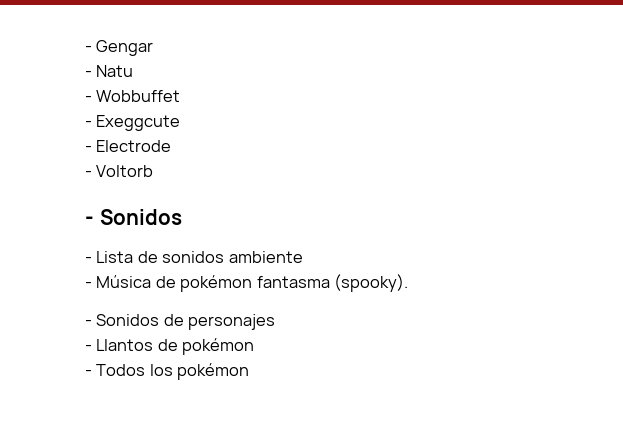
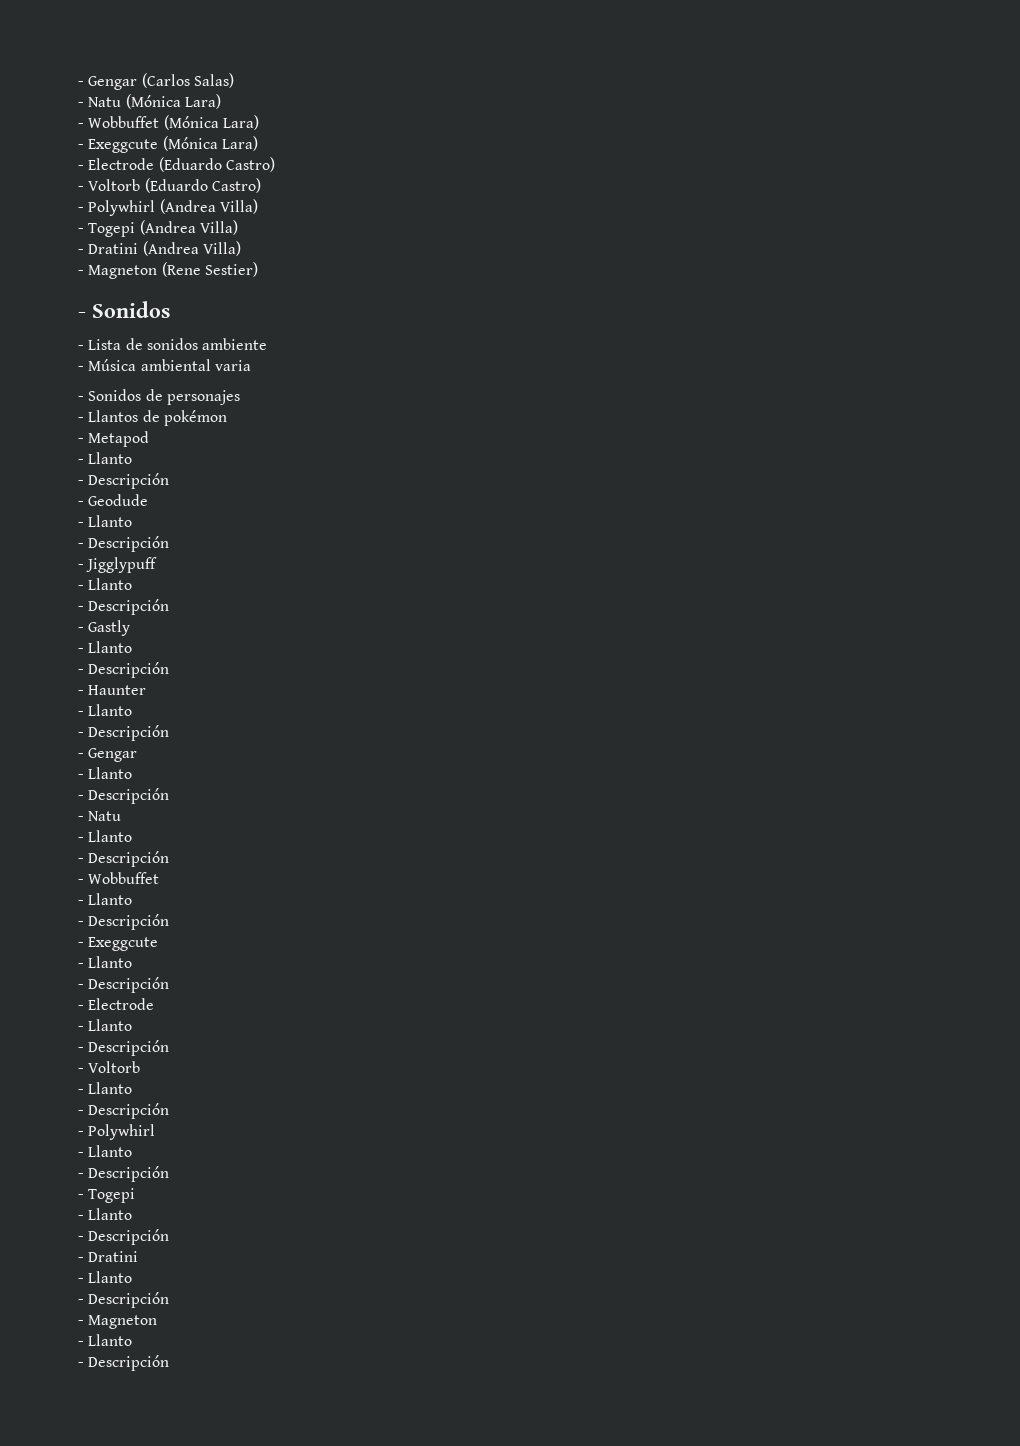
[85,40,154,56] [85,65,134,77] [85,90,181,102] [85,115,181,131] [85,140,172,152] [85,165,154,177] - Gengar // - Natu // - Wobbuffet // - Exeggcute // - Electrode // - Voltorb -> [78,73,234,90] [78,94,221,109] [78,115,259,130] [78,136,258,153] [78,157,275,172] [78,178,261,193] [78,199,258,216] [78,220,238,237] [78,241,241,256] [78,262,258,279] - Gengar (Carlos Salas) // - Natu (Mónica Lara) // - Wobbuffet (Mónica Lara) // - Exeggcute (Mónica Lara) // - Electrode (Eduardo Castro) // - Voltorb (Eduardo Castro) // - Polywhirl (Andrea Villa) // - Togepi (Andrea Villa) // - Dratini (Andrea Villa) // - Magneton (Rene Sestier)
[155,274,409,292] de pokémon fantasma (spooky). -> [140,359,251,371] ambiental varia
[96,363,250,380] Todos los pokémon -> [88,431,150,447] [78,452,133,464] [78,473,170,489] [78,494,149,506] [78,515,133,527] [78,536,170,552] [78,557,158,573] [78,578,133,590] [78,599,170,615] [78,620,131,636] [78,641,133,653] [78,662,170,678] [78,685,147,695] [78,704,133,716] [78,725,170,741] [78,748,138,762] [78,767,133,779] [78,788,170,804] [78,811,122,821] [78,830,133,842] [78,851,170,867] [78,872,160,884] [78,893,133,905] [78,914,170,930] [78,937,159,951] [78,956,133,968] [78,977,170,993] [78,998,155,1010] [78,1019,133,1031] [78,1040,170,1056] [78,1061,141,1073] [78,1082,133,1094] [78,1103,170,1119] [78,1124,156,1140] [78,1145,133,1157] [78,1166,170,1182] [78,1188,136,1203] [78,1208,133,1220] [78,1229,170,1245] [78,1251,139,1262] [78,1271,133,1283] [78,1292,170,1308] [78,1315,158,1329] [78,1334,133,1346] [78,1355,170,1371] Metapod // - Llanto // - Descripción // - Geodude // - Llanto // - Descripción // - Jigglypuff // - Llanto // - Descripción // - Gastly // - Llanto // - Descripción // - Haunter // - Llanto // - Descripción // - Gengar // - Llanto // - Descripción // - Natu // - Llanto // - Descripción // - Wobbuffet // - Llanto // - Descripción // - Exeggcute // - Llanto // - Descripción // - Electrode // - Llanto // - Descripción // - Voltorb // - Llanto // - Descripción // - Polywhirl // - Llanto // - Descripción // - Togepi // - Llanto // - Descripción // - Dratini // - Llanto // - Descripción // - Magneton // - Llanto // - Descripción

